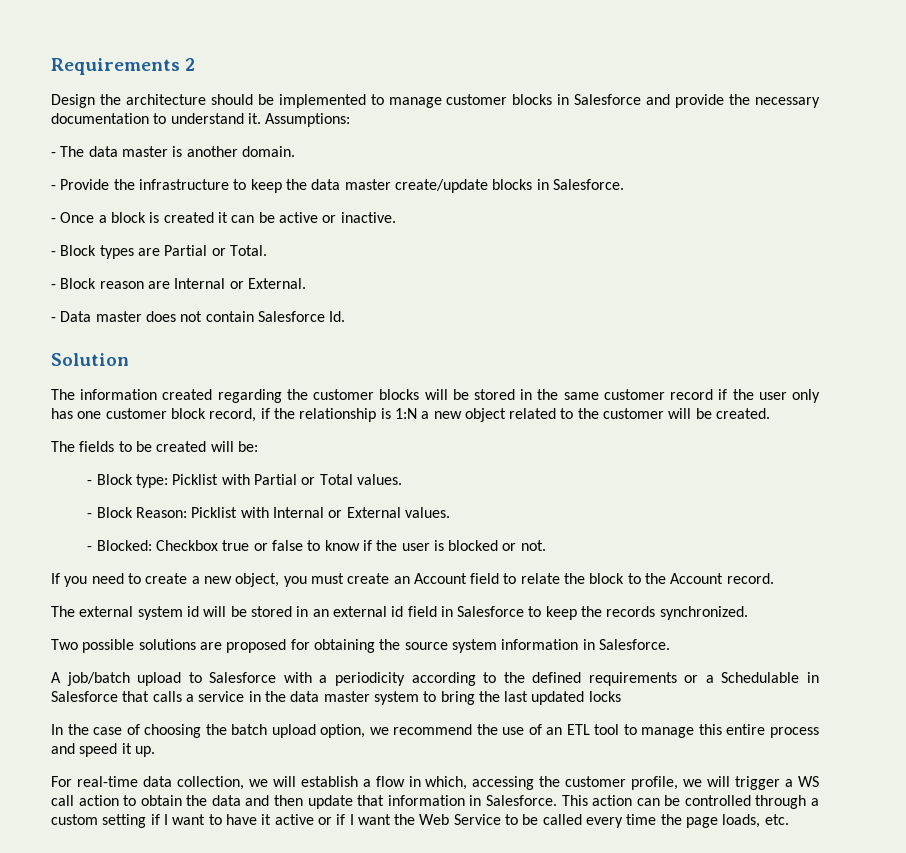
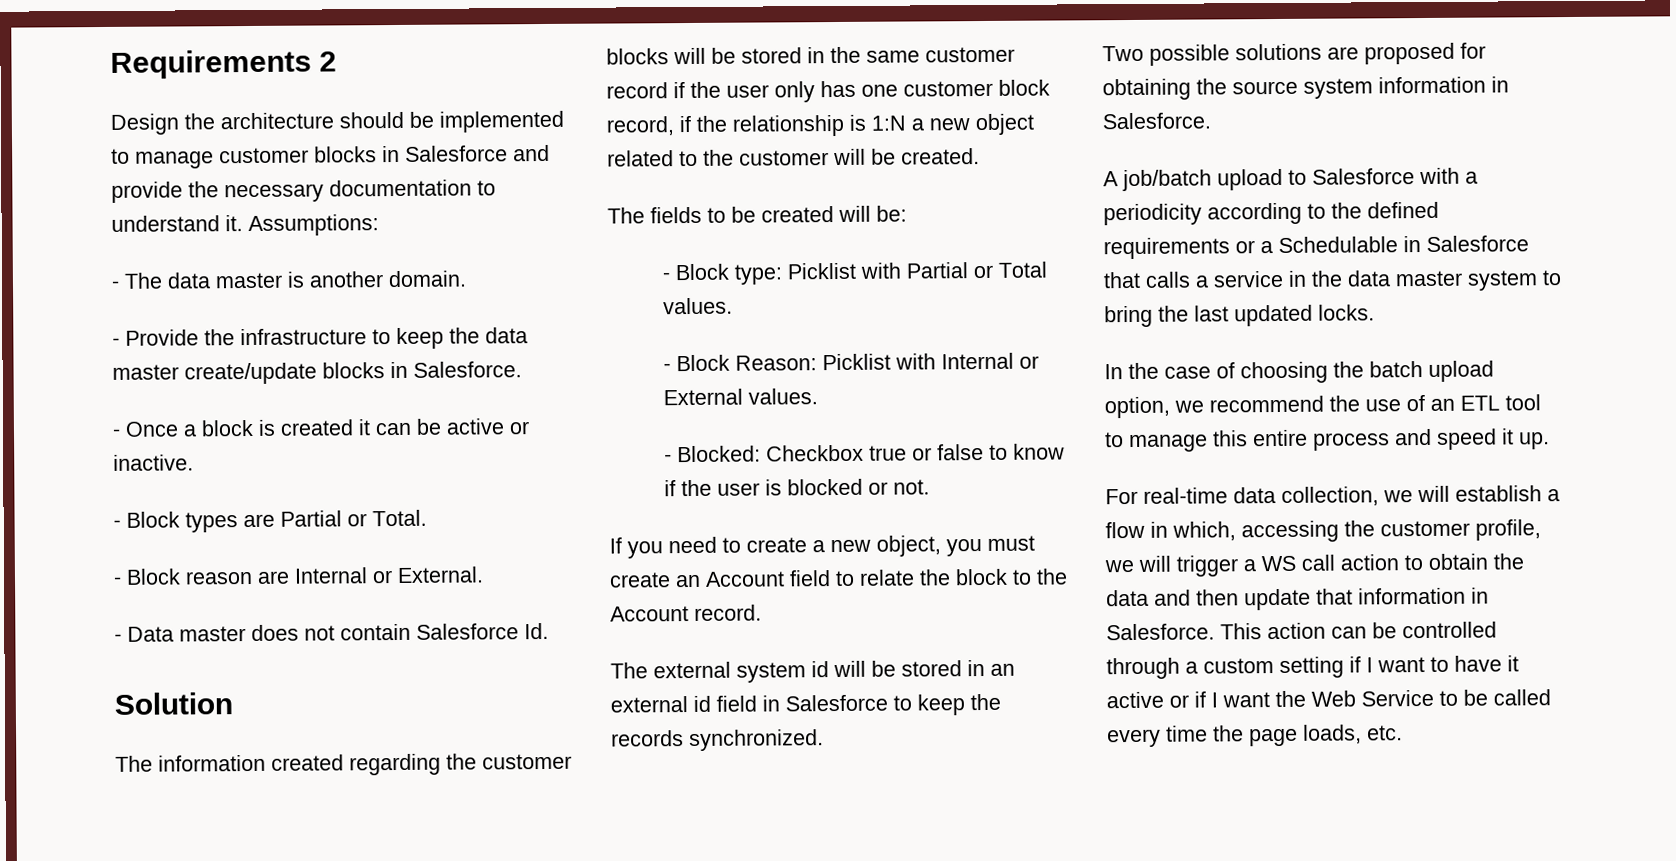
[588,691,621,702] locks -> [1318,304,1375,321] locks.

